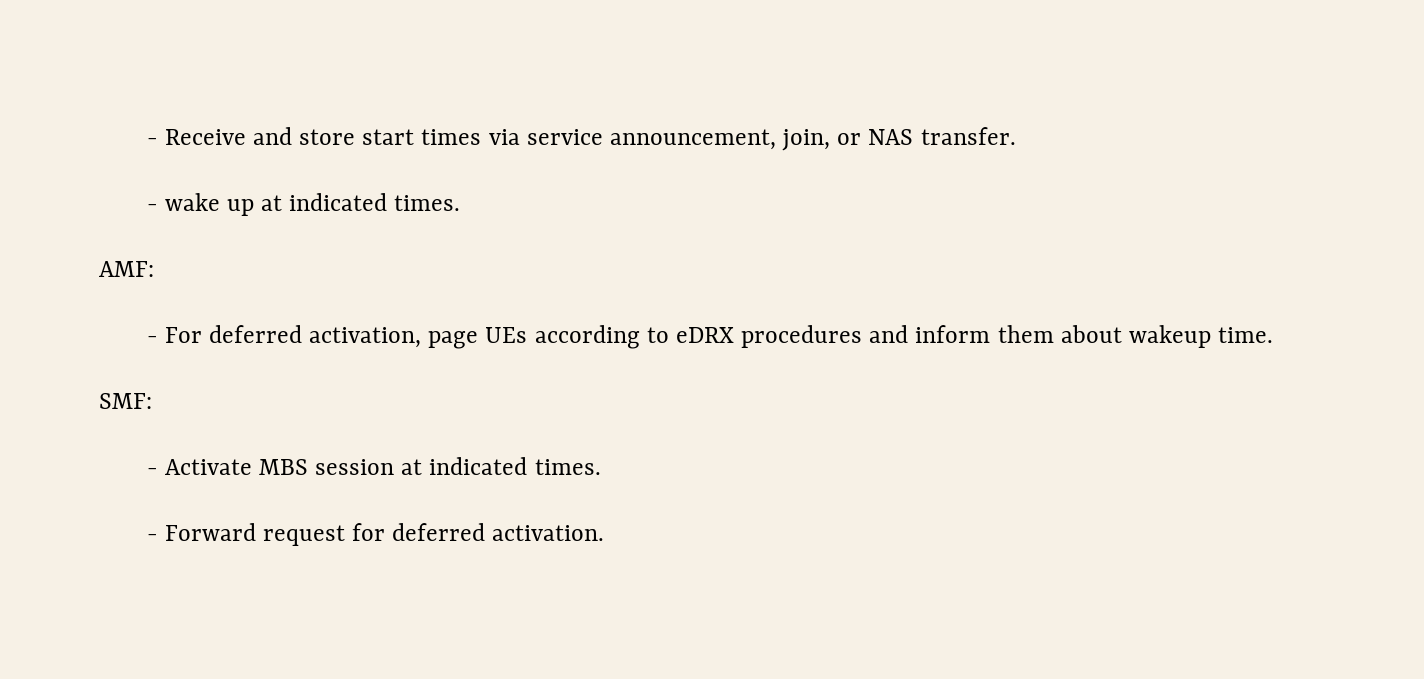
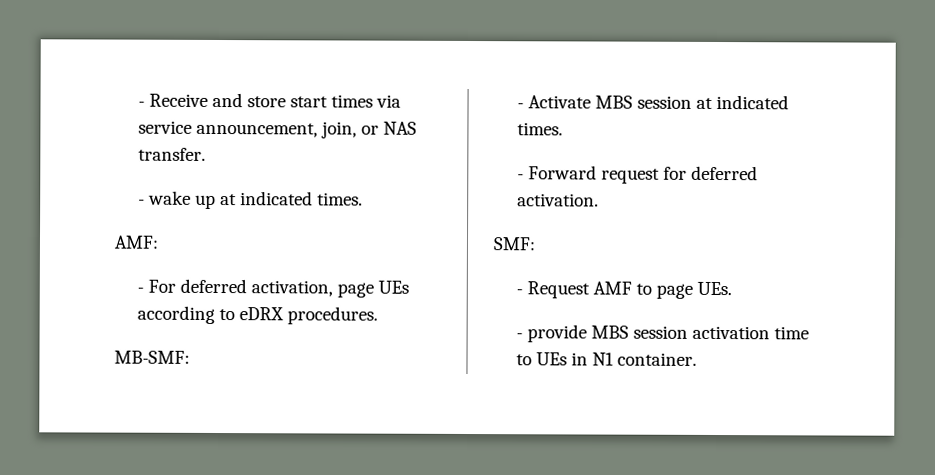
[741,325,1273,348] [99,393,152,409] procedures and inform them about wakeup time. // SMF: -> [286,306,378,325] [114,350,190,364] procedures. // MB-SMF:
(605, 533) none -> [493,237,536,251] [515,281,733,299] [515,324,810,343] [515,352,698,366] // SMF: // - Request AMF to page UEs. // - provide MBS session activation time to UEs in N1 container.

